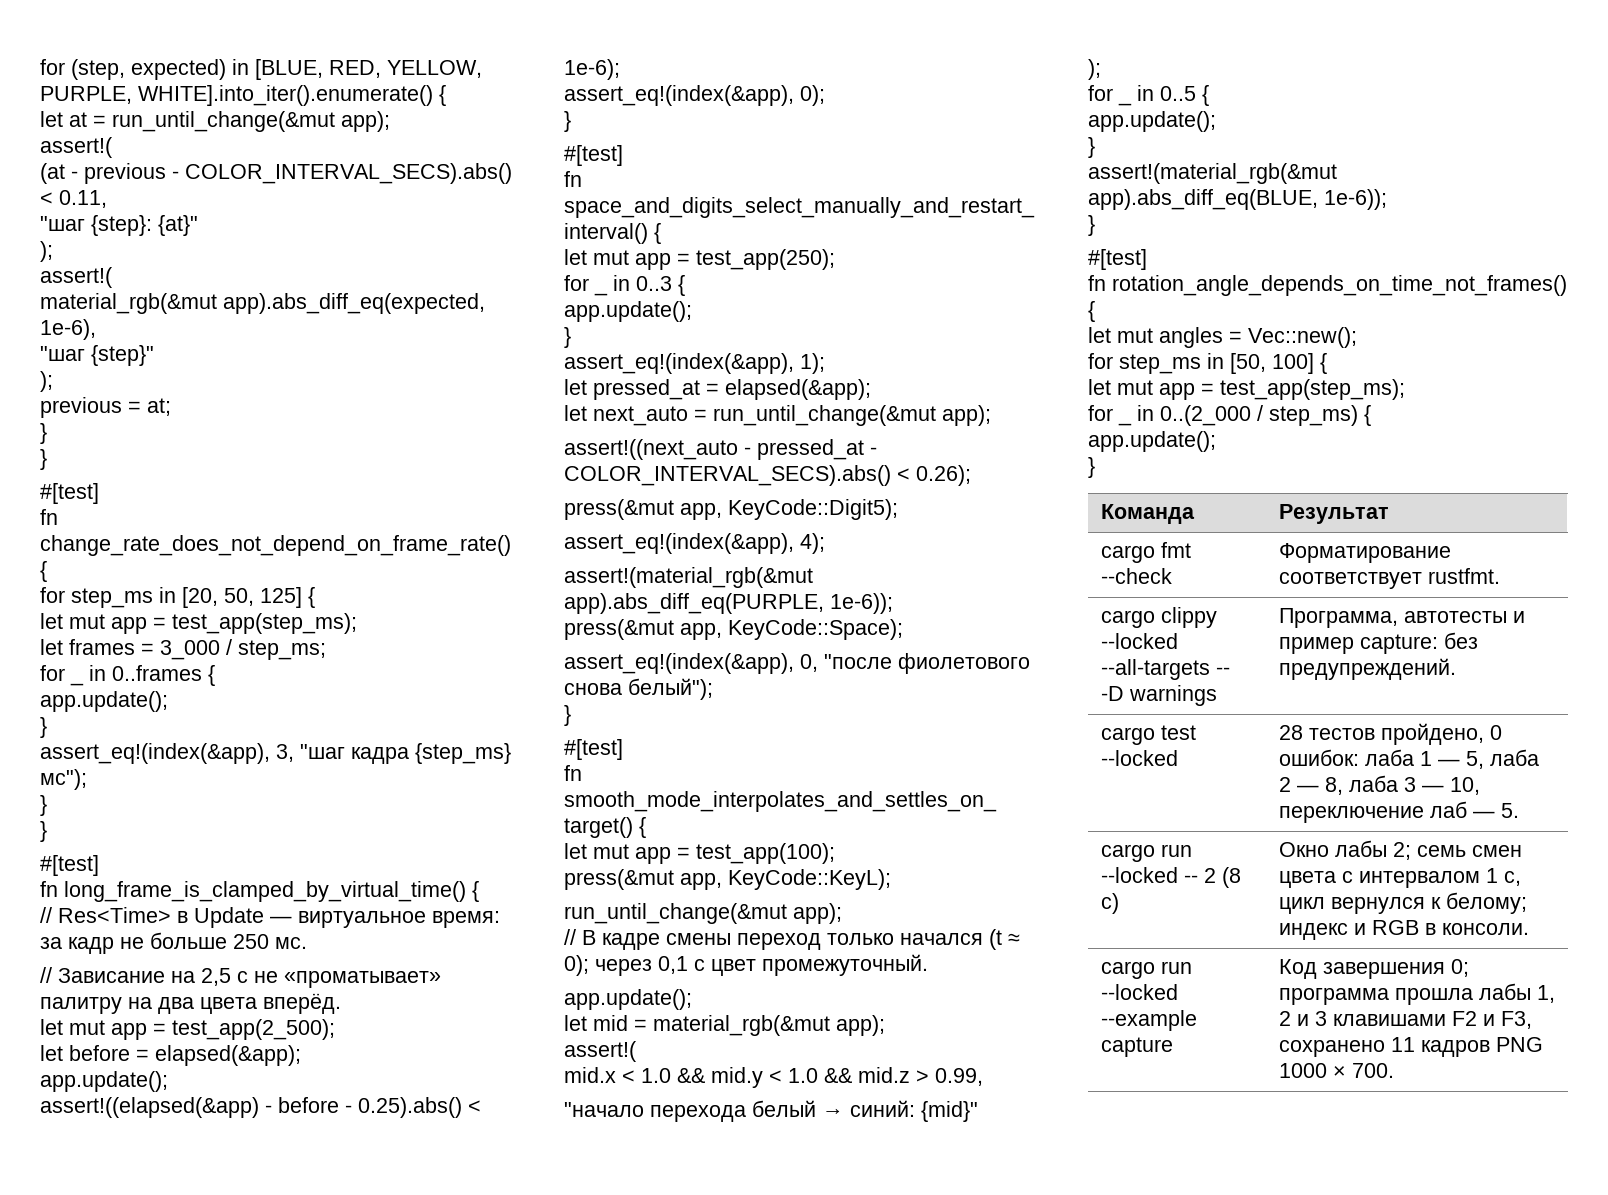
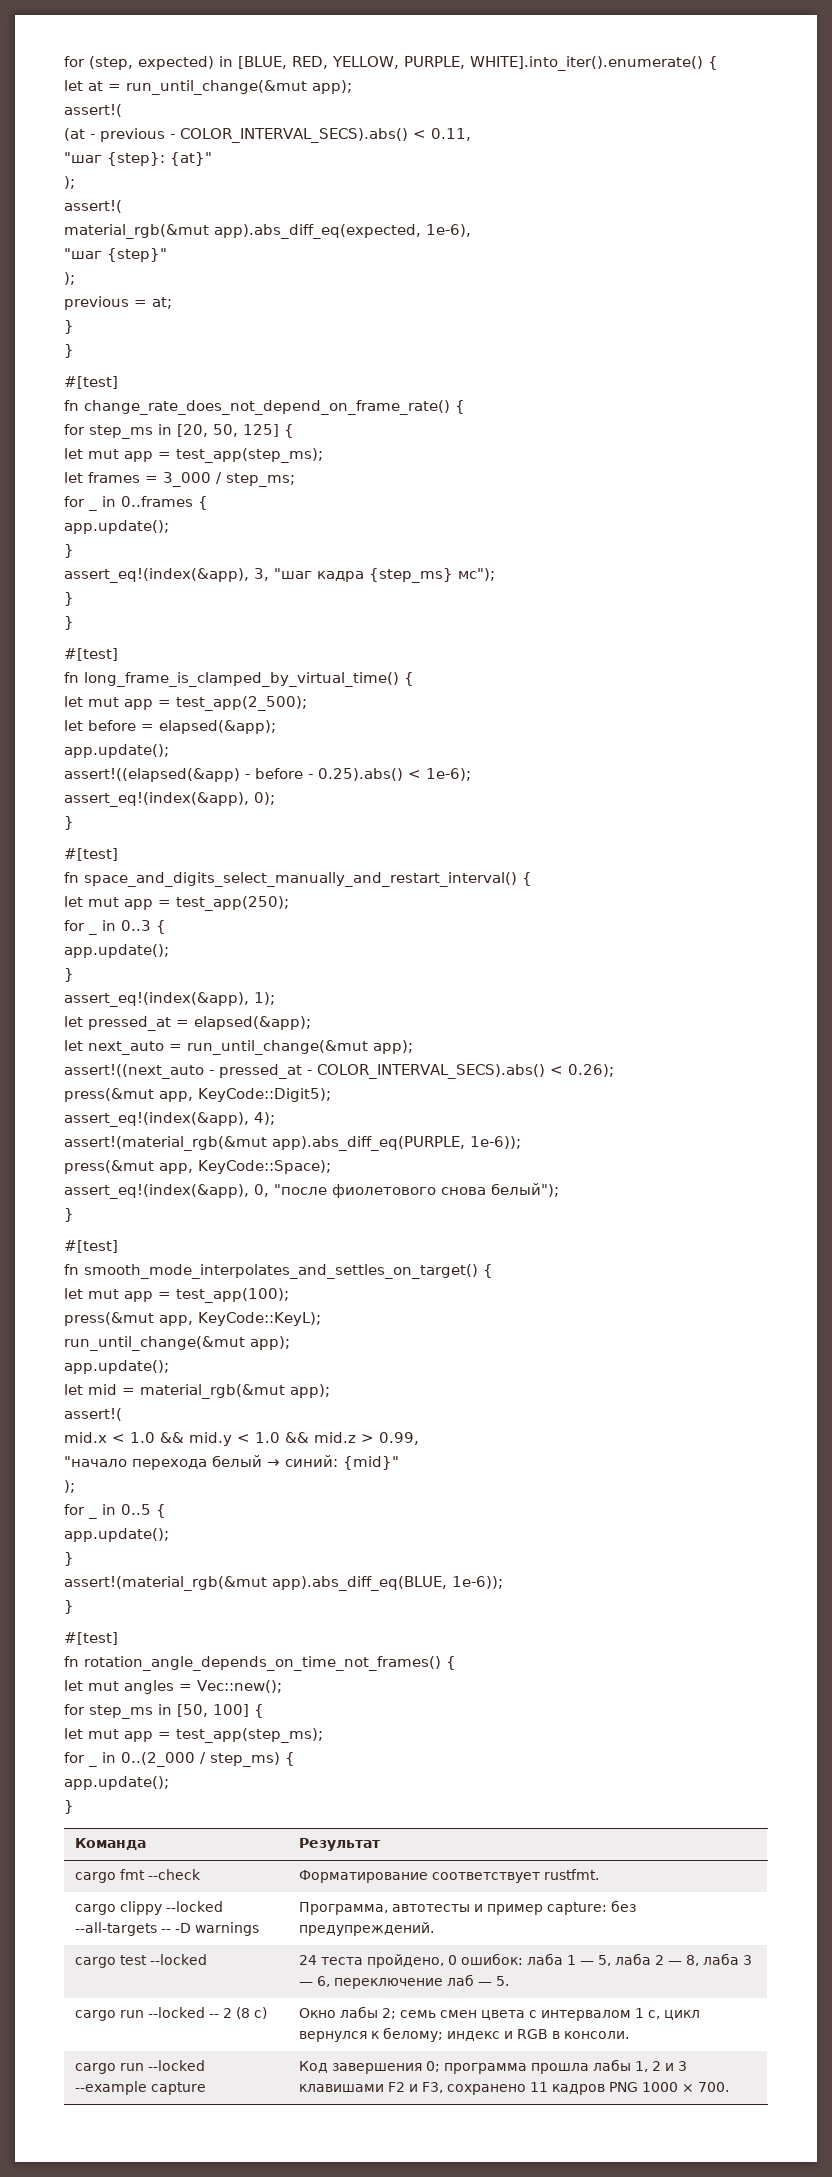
[40,907,500,928] [40,932,307,954] [40,967,441,988] [40,993,341,1014] // // Res<Time> в Update — виртуальное время: за кадр не больше 250 мс. // // Зависание на 2,5 с не «проматывает» палитру на два цвета вперёд. -> (414, 679) none
[564,929,1020,950] [564,954,928,976] // // В кадре смены переход только начался (t ≈ 0); через 0,1 с цвет промежуточный. -> (290, 1343) none
[1278,725,1375,740] 28 тестов -> [299,1955,364,1965] 24 теста
[1449,777,1480,795] 10, -> [317,1976,331,1987] 6,

